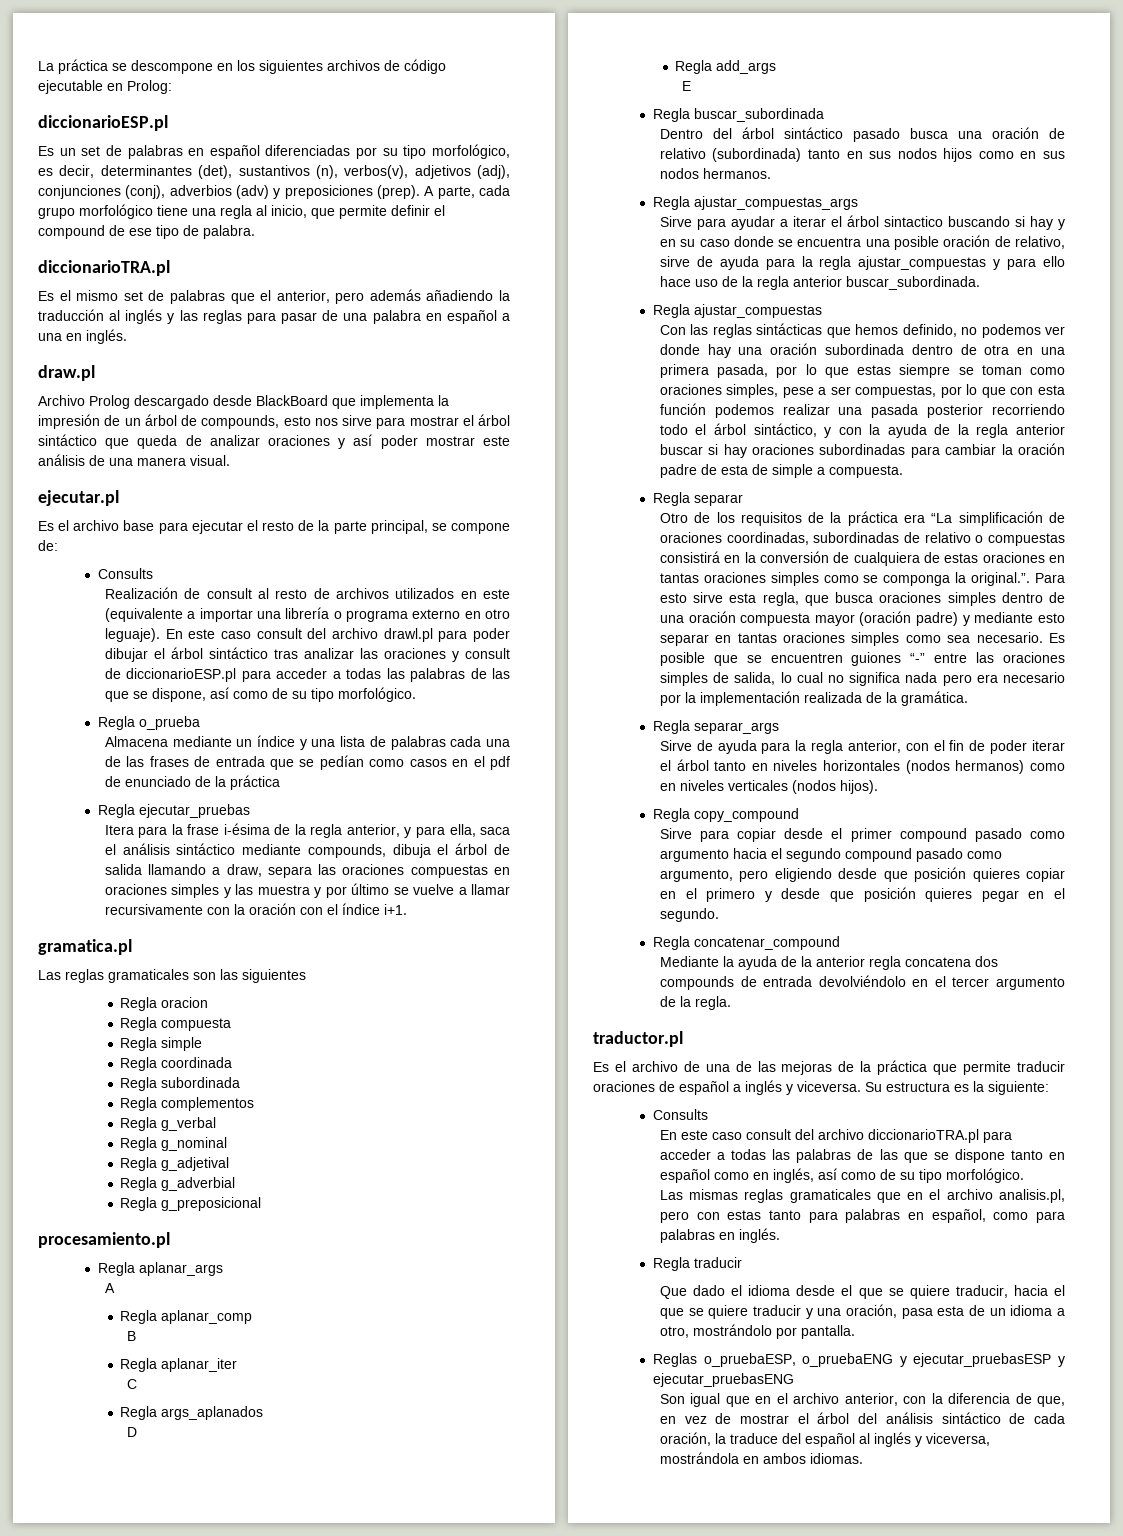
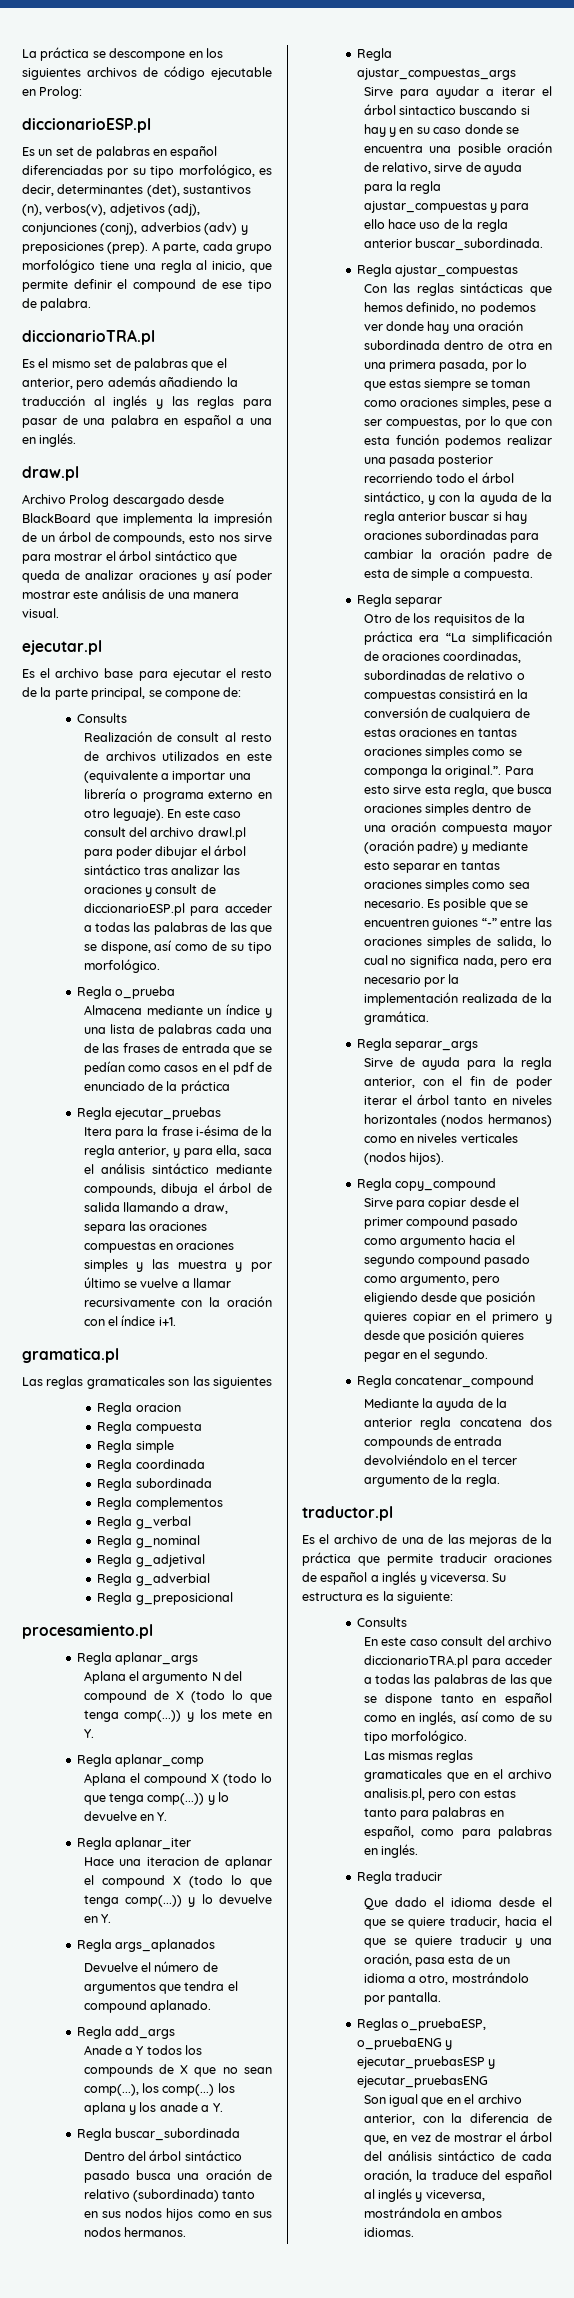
[104,1283,115,1293] [120,1310,253,1324] [127,1331,137,1341] [120,1358,238,1372] [127,1379,138,1389] [120,1406,264,1420] [127,1427,138,1437] [675,60,777,74] [682,81,692,91] A // Regla aplanar_comp // B // Regla aplanar_iter // C // Regla args_aplanados // D // Regla add_args // E -> [83,1671,243,1684] [83,1690,272,1703] [83,1709,272,1722] [83,1729,94,1738] [76,1754,205,1767] [83,1773,272,1786] [83,1792,230,1805] [83,1811,168,1821] [76,1837,192,1850] [83,1856,272,1869] [83,1875,273,1888] [83,1894,272,1907] [83,1914,112,1923] [76,1939,216,1952] [83,1961,218,1972] [83,1981,238,1994] [83,2000,212,2013] [76,2026,176,2039] [83,2045,203,2055] [83,2064,272,2077] [83,2083,235,2096] [83,2102,223,2115] Aplana el argumento N del compound de X (todo lo que tenga comp(...)) y los mete en Y. // Regla aplanar_comp // Aplana el compound X (todo lo que tenga comp(...)) y lo devuelve en Y. // Regla aplanar_iter // Hace una iteracion de aplanar el compound X (todo lo que tenga comp(...)) y lo devuelve en Y. // Regla args_aplanados // Devuelve el número de argumentos que tendra el compound aplanado. // Regla add_args // Anade a Y todos los compounds de X que no sean comp(...), los comp(...) los aplana y los anade a Y.
[905,672,938,683] nada -> [462,955,497,967] nada,

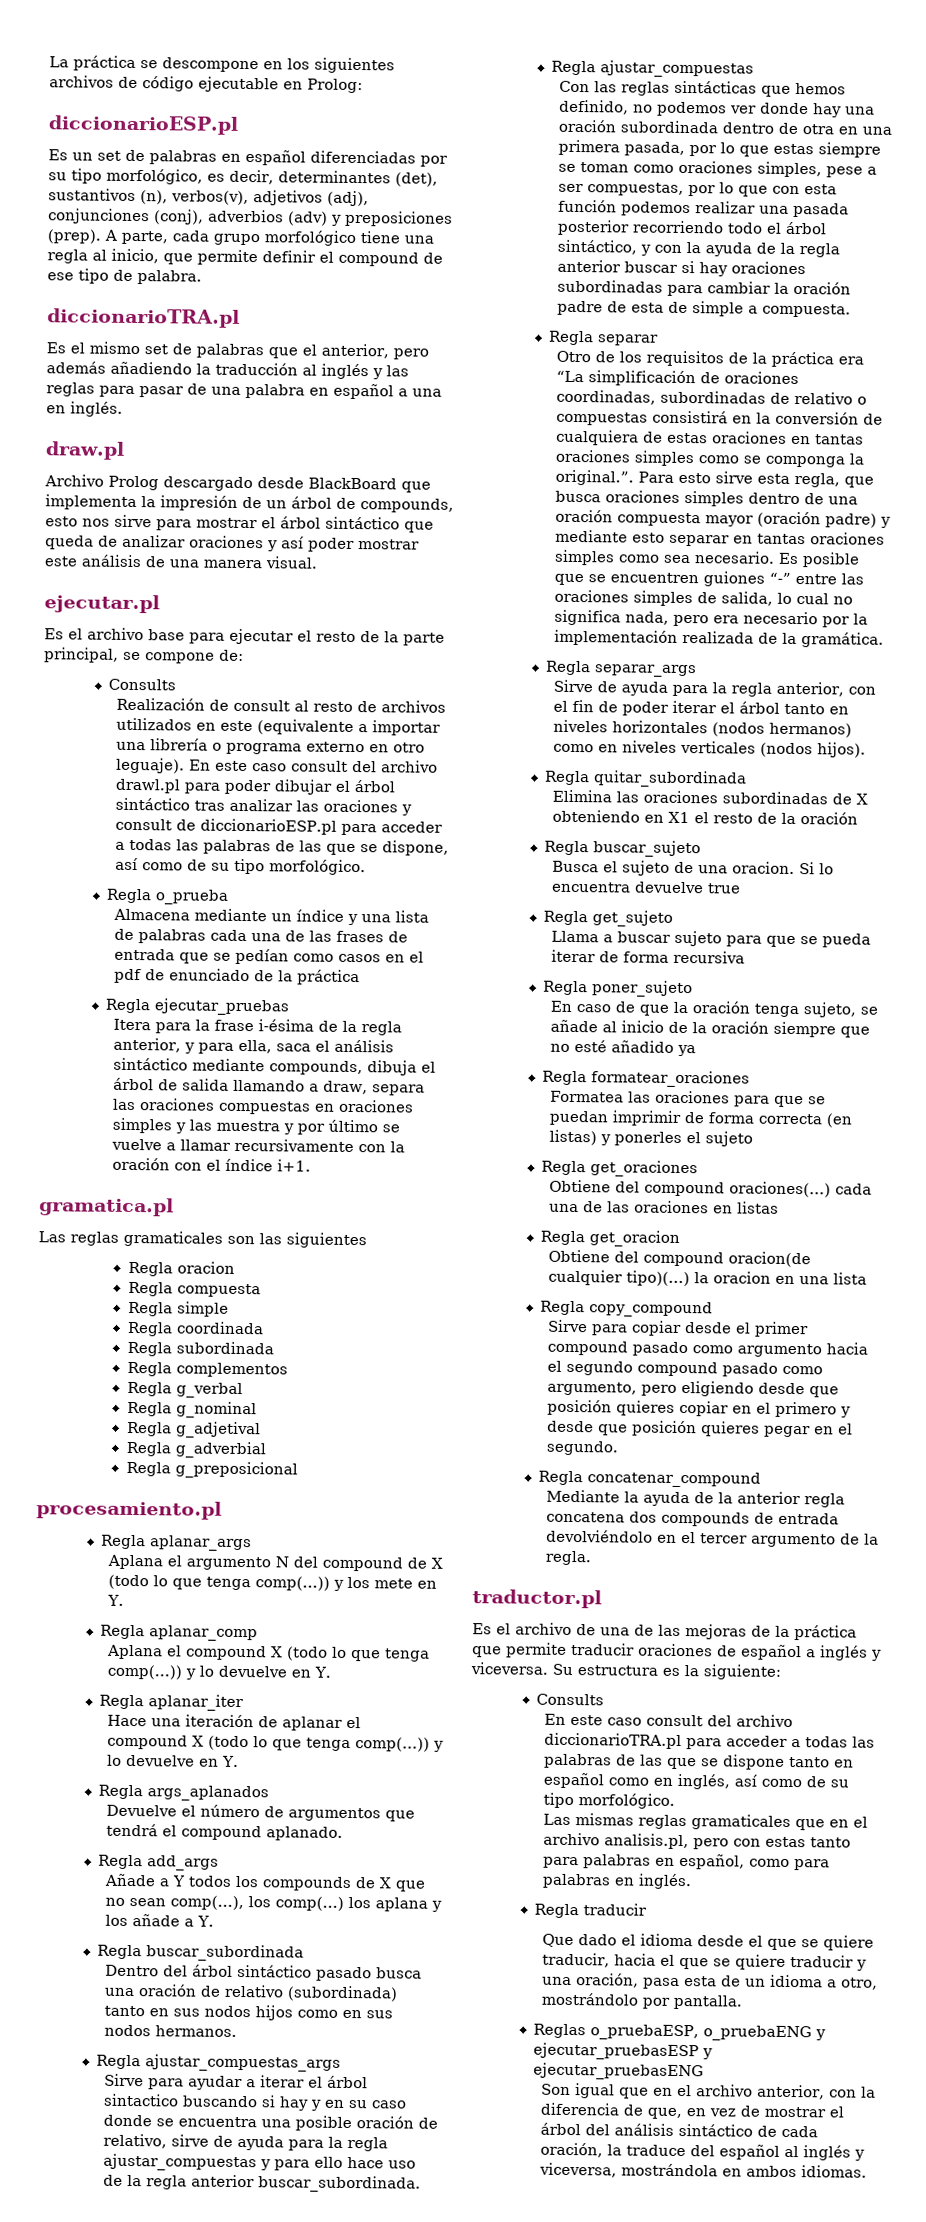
[146,1857,199,1866] iteracion -> [185,1714,255,1728] iteración
[184,1981,225,1991] tendra -> [106,1823,159,1837] tendrá
[83,2045,122,2055] Anade -> [104,1873,157,1887] Añade
[159,2102,198,2112] anade -> [132,1914,181,1927] añade
(445, 1158) none -> [544,770,748,788] [552,789,869,805] [552,809,859,825] [544,840,702,858] [552,860,835,876] [551,881,742,894] [543,910,674,927] [551,930,872,948] [551,949,746,964] [543,980,694,998] [550,1000,879,1018] [550,1019,871,1038] [550,1040,697,1057] [542,1070,751,1088] [550,1090,827,1108] [549,1110,853,1128] [549,1129,754,1147] [541,1160,699,1178] [549,1179,873,1198] [549,1200,780,1214] [540,1230,681,1247] [548,1249,812,1268] [548,1269,868,1287] // Regla quitar_subordinada // Elimina las oraciones subordinadas de X obteniendo en X1 el resto de la oración // Regla buscar_sujeto // Busca el sujeto de una oracion. Si lo encuentra devuelve true // Regla get_sujeto // Llama a buscar sujeto para que se pueda iterar de forma recursiva // Regla poner_sujeto // En caso de que la oración tenga sujeto, se añade al inicio de la oración siempre que no esté añadido ya // Regla formatear_oraciones // Formatea las oraciones para que se puedan imprimir de forma correcta (en listas) y ponerles el sujeto // Regla get_oraciones // Obtiene del compound oraciones(...) cada una de las oraciones en listas // Regla get_oracion // Obtiene del compound oracion(de cualquier tipo)(...) la oracion en una lista

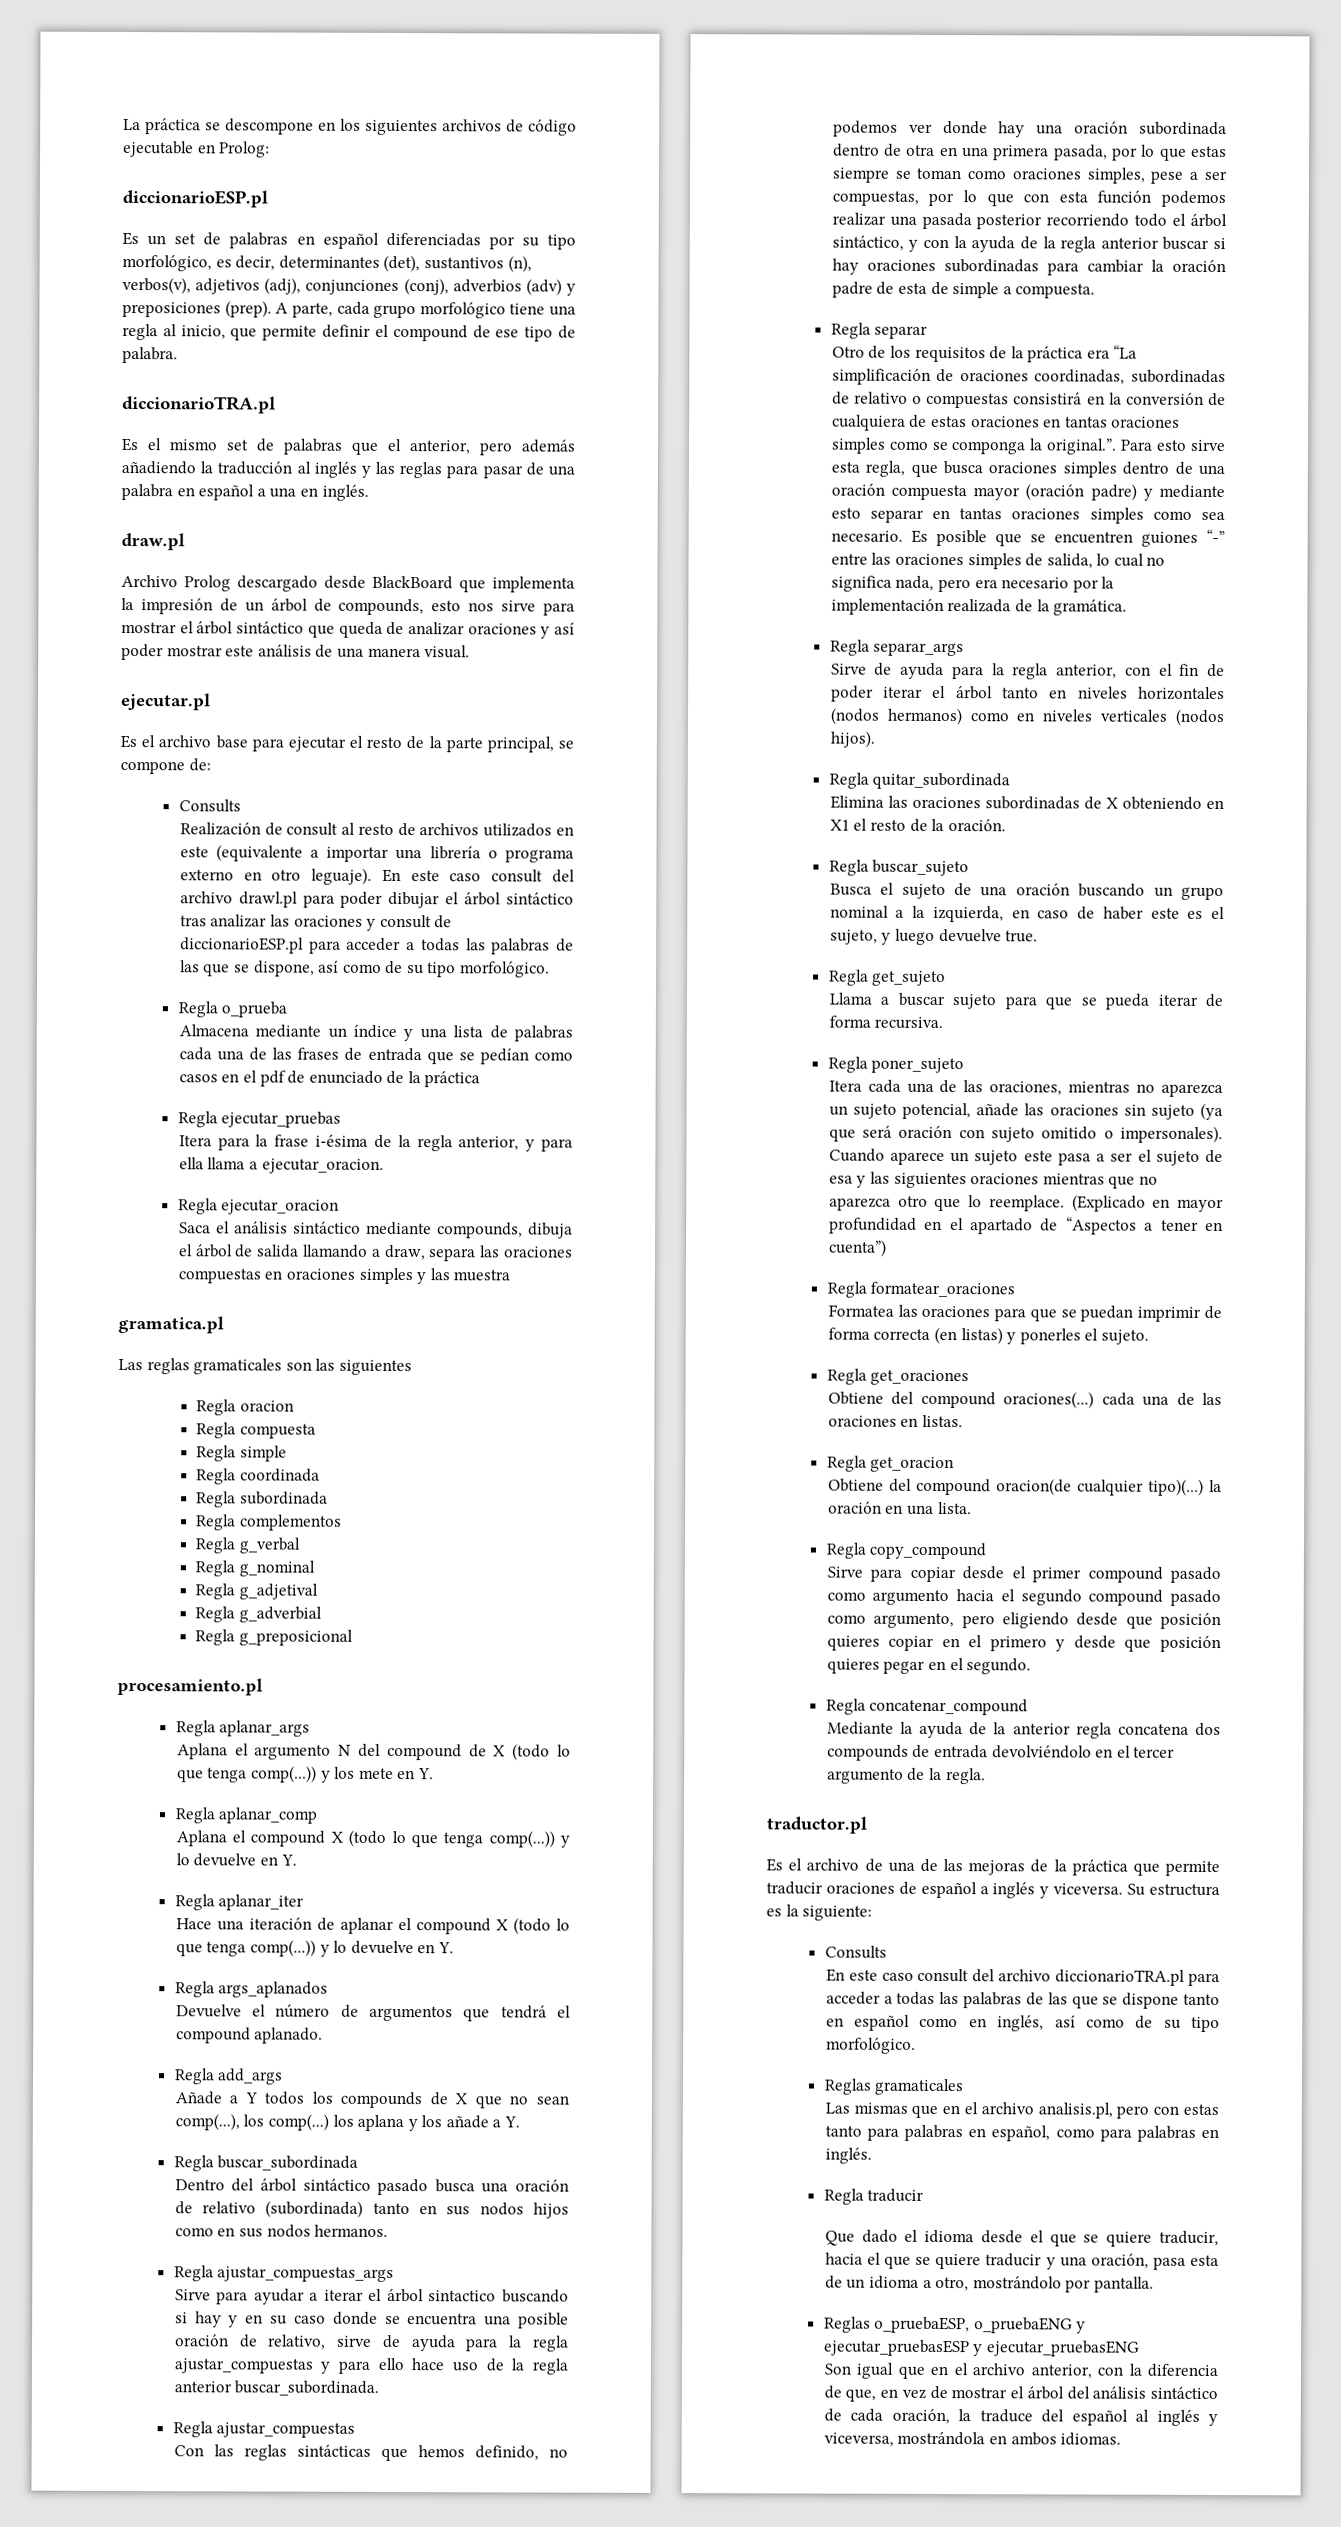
[238,1039,312,1054] ella, saca -> [178,1157,384,1174] [177,1198,340,1215] [178,1222,211,1234] ella llama a ejecutar_oracion. // Regla ejecutar_oracion // Saca
[283,1119,401,1135] [111,1138,406,1153] [112,1157,312,1172] y por último se vuelve a llamar recursivamente con la oración con el índice i+1. -> (511, 1275) none
[800,812,859,825] oración -> [947,819,1006,832] oración.
[732,861,835,875] [551,881,742,894] oracion. Si lo encuentra devuelve true -> [1015,883,1224,901] [829,905,1225,923] [829,928,1039,945] oración buscando un grupo nominal a la izquierda, en caso de haber este es el sujeto, y luego devuelve true.
[673,950,746,964] recursiva -> [874,1016,944,1030] recursiva.
[550,1000,879,1018] [550,1019,871,1038] [550,1040,697,1057] En caso de que la oración tenga sujeto, se añade al inicio de la oración siempre que no esté añadido ya -> [828,1079,1223,1098] [828,1102,1223,1121] [828,1125,1223,1144] [828,1148,1223,1166] [828,1171,1158,1189] [828,1194,1224,1213] [828,1216,1223,1235] [828,1239,887,1257] Itera cada una de las oraciones, mientras no aparezca un sujeto potencial, añade las oraciones sin sujeto (ya que será oración con sujeto omitido o impersonales). Cuando aparece un sujeto este pasa a ser el sujeto de esa y las siguientes oraciones mientras que no aparezca otro que lo reemplace. (Explicado en mayor profundidad en el apartado de “Aspectos a tener en cuenta”)
[705,1131,754,1147] sujeto -> [1100,1329,1149,1345] sujeto.
[737,1201,780,1214] listas -> [921,1414,963,1428] listas.
[713,1271,868,1285] oracion en una lista -> [827,1501,972,1515] oración en una lista.
(676, 1801) none -> [823,2078,965,2096] // Reglas gramaticales
[638,1814,792,1831] reglas gramaticales -> (908, 2108) none

